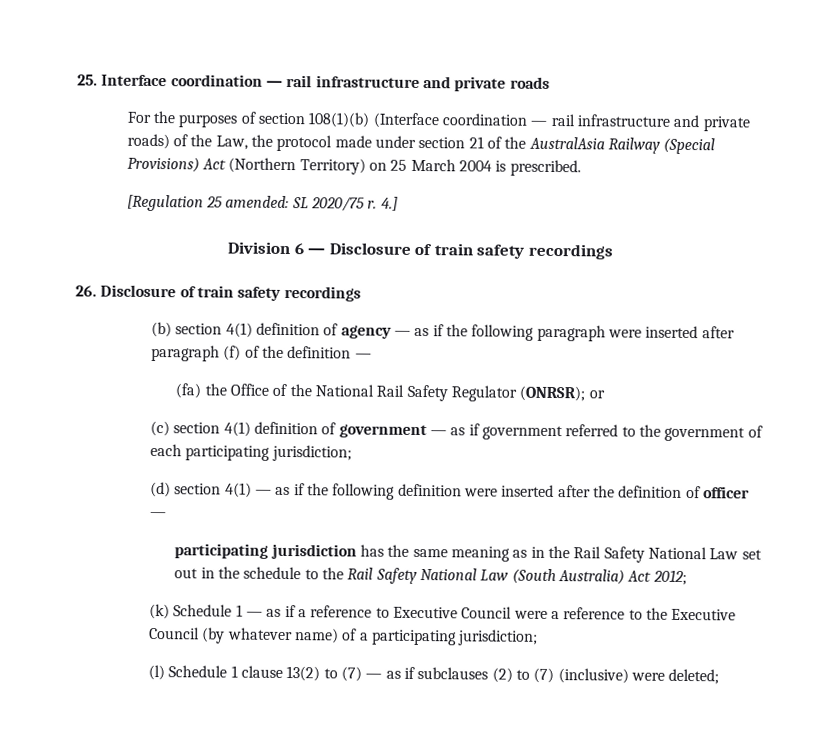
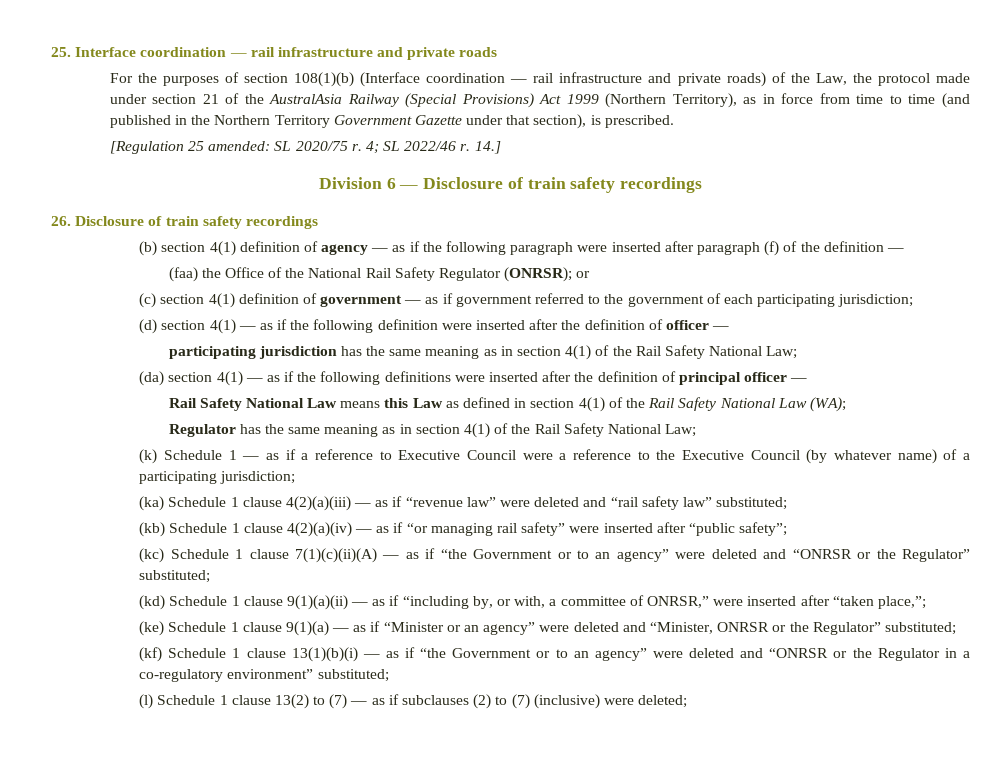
[228,157,492,175] (Northern Territory) on 25 March 2004 -> [566,93,970,108] [109,114,587,129] 1999 (Northern Territory), as in force from time to time (and published in the Northern Territory Government Gazette under that section),
[380,196,398,211] 4.] -> [365,141,501,154] 4; SL 2022/46 r. 14.]
[175,383,202,399] (fa) -> [168,267,198,282] (faa)
[548,545,762,563] [174,566,687,586] the Rail Safety National Law set out in the schedule to the Rail Safety National Law (South Australia) Act 2012; -> [517,345,798,360] [139,371,808,386] [168,397,846,412] [168,423,697,438] section 4(1) of the Rail Safety National Law; // (da) section 4(1) — as if the following definitions were inserted after the definition of principal officer — // Rail Safety National Law means this Law as defined in section 4(1) of the Rail Safety National Law (WA); // Regulator has the same meaning as in section 4(1) of the Rail Safety National Law;
(539, 637) none -> [139,496,788,511] [139,522,788,537] [139,548,970,563] [139,570,211,583] [139,595,926,610] [139,621,956,636] [139,647,970,662] [139,669,389,682] // (ka) Schedule 1 clause 4(2)(a)(iii) — as if “revenue law” were deleted and “rail safety law” substituted; // (kb) Schedule 1 clause 4(2)(a)(iv) — as if “or managing rail safety” were inserted after “public safety”; // (kc) Schedule 1 clause 7(1)(c)(ii)(A) — as if “the Government or to an agency” were deleted and “ONRSR or the Regulator” substituted; // (kd) Schedule 1 clause 9(1)(a)(ii) — as if “including by, or with, a committee of ONRSR,” were inserted after “taken place,”; // (ke) Schedule 1 clause 9(1)(a) — as if “Minister or an agency” were deleted and “Minister, ONRSR or the Regulator” substituted; // (kf) Schedule 1 clause 13(1)(b)(i) — as if “the Government or to an agency” were deleted and “ONRSR or the Regulator in a co-regulatory environment” substituted;

